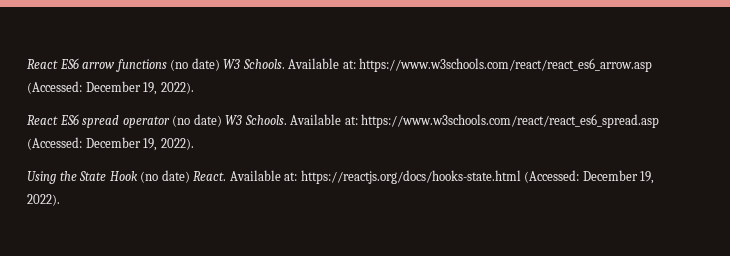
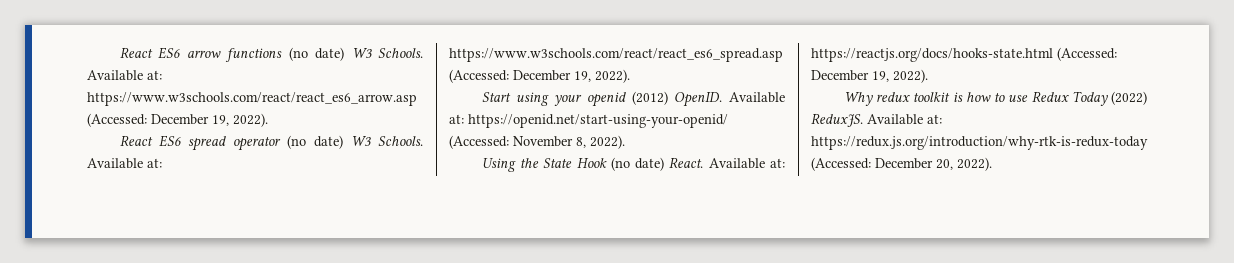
(194, 144) none -> [481,91,785,107] [449,114,728,128] [449,135,625,149] // Start using your openid (2012) OpenID. Available at: https://openid.net/start-using-your-openid/ (Accessed: November 8, 2022).
(60, 200) none -> [843,91,1147,106] [811,113,942,127] [811,136,1148,150] [811,157,992,171] // Why redux toolkit is how to use Redux Today (2022) ReduxJS. Available at: https://redux.js.org/introduction/why-rtk-is-redux-today (Accessed: December 20, 2022).

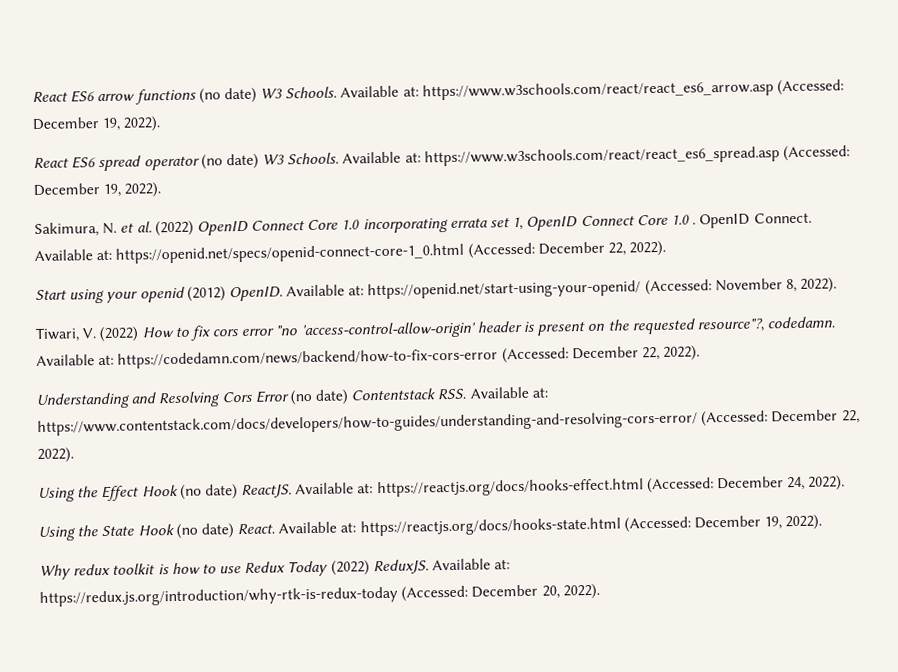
(630, 76) none -> [34,212,812,237] [34,240,667,264] // Sakimura, N. et al. (2022) OpenID Connect Core 1.0 incorporating errata set 1, OpenID Connect Core 1.0 . OpenID Connect. Available at: https://openid.net/specs/openid-connect-core-1_0.html (Accessed: December 22, 2022).
(625, 142) none -> [35,316,836,343] [36,345,701,369] [36,386,548,409] [37,409,860,436] [37,447,74,463] [38,475,846,502] // Tiwari, V. (2022) How to fix cors error "no 'access-control-allow-origin' header is present on the requested resource"?, codedamn. Available at: https://codedamn.com/news/backend/how-to-fix-cors-error (Accessed: December 22, 2022). // Understanding and Resolving Cors Error (no date) Contentstack RSS. Available at: https://www.contentstack.com/docs/developers/how-to-guides/understanding-and-resolving-cors-error/ (Accessed: December 22, 2022). // Using the Effect Hook (no date) ReactJS. Available at: https://reactjs.org/docs/hooks-effect.html (Accessed: December 24, 2022).

